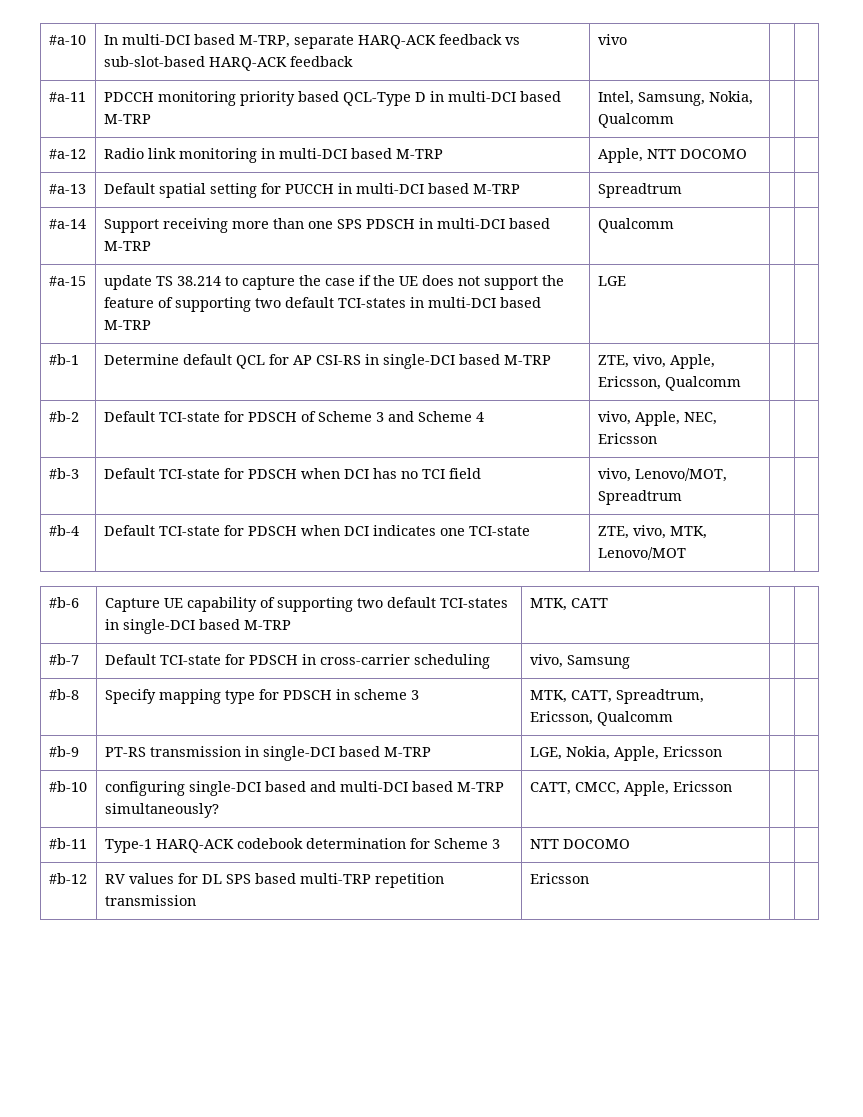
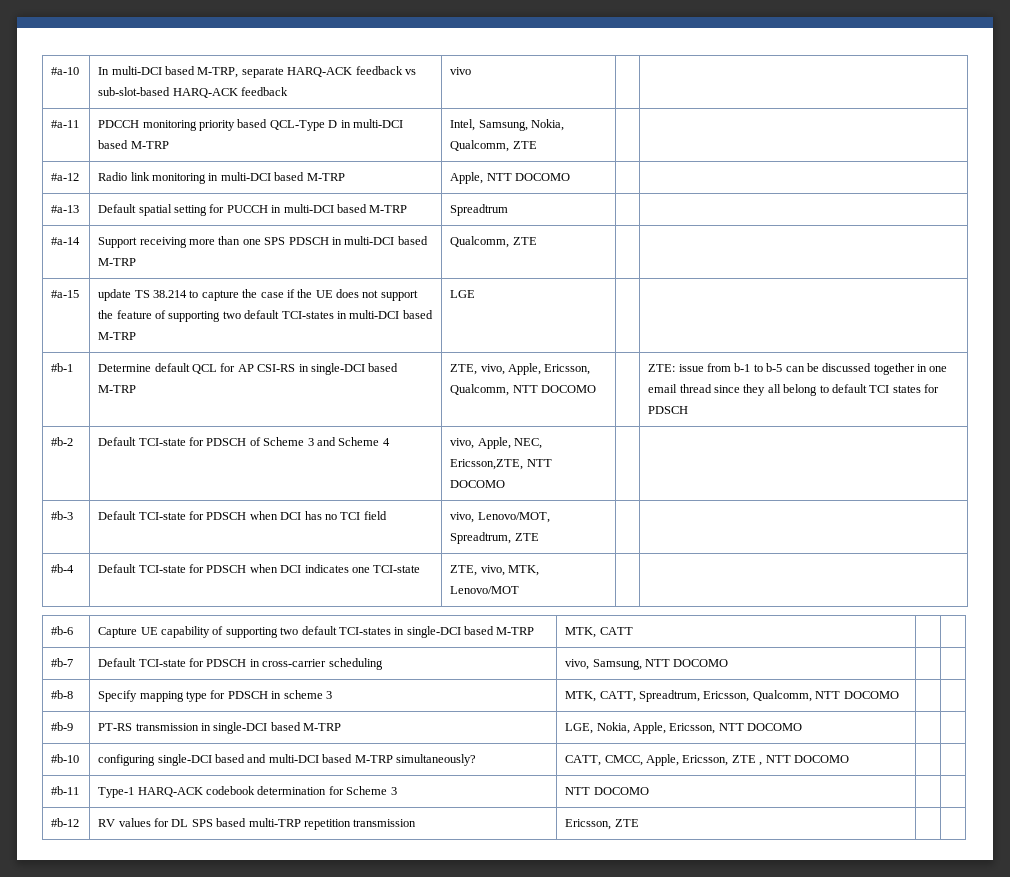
[597,113,674,128] Qualcomm -> [450,140,537,152] Qualcomm, ZTE
[597,218,674,233] Qualcomm -> [450,236,537,248] Qualcomm, ZTE
[664,376,741,391] Qualcomm | | -> [450,384,597,396] [648,363,948,375] [648,384,940,396] [648,406,689,414] Qualcomm, NTT DOCOMO | | ZTE: issue from b-1 to b-5 can be discussed together in one email thread since they all belong to default TCI states for PDSCH
[597,433,657,444] Ericsson -> [450,459,552,470] [450,480,506,488] Ericsson,ZTE, NTT DOCOMO
[597,490,682,505] Spreadtrum -> [450,532,539,544] Spreadtrum, ZTE
[566,655,630,669] Samsung -> [592,659,729,670] Samsung, NTT DOCOMO
[596,711,673,726] Qualcomm -> [752,690,899,702] Qualcomm, NTT DOCOMO
[662,746,722,757] Ericsson -> [669,723,803,734] Ericsson, NTT DOCOMO
[672,781,732,792] Ericsson -> [682,755,849,766] Ericsson, ZTE , NTT DOCOMO
[529,873,589,884] Ericsson -> [565,819,639,830] Ericsson, ZTE

